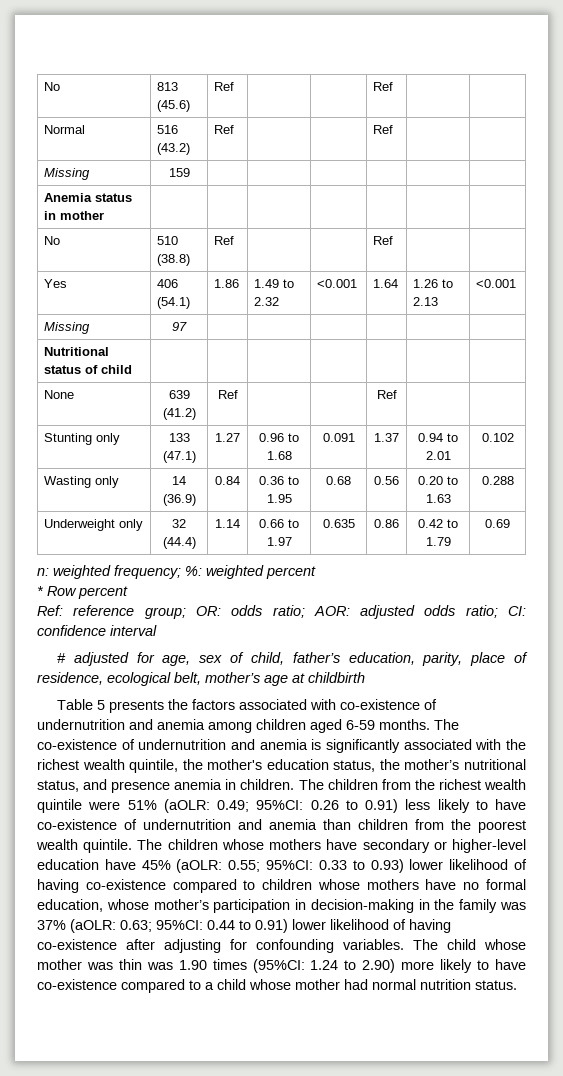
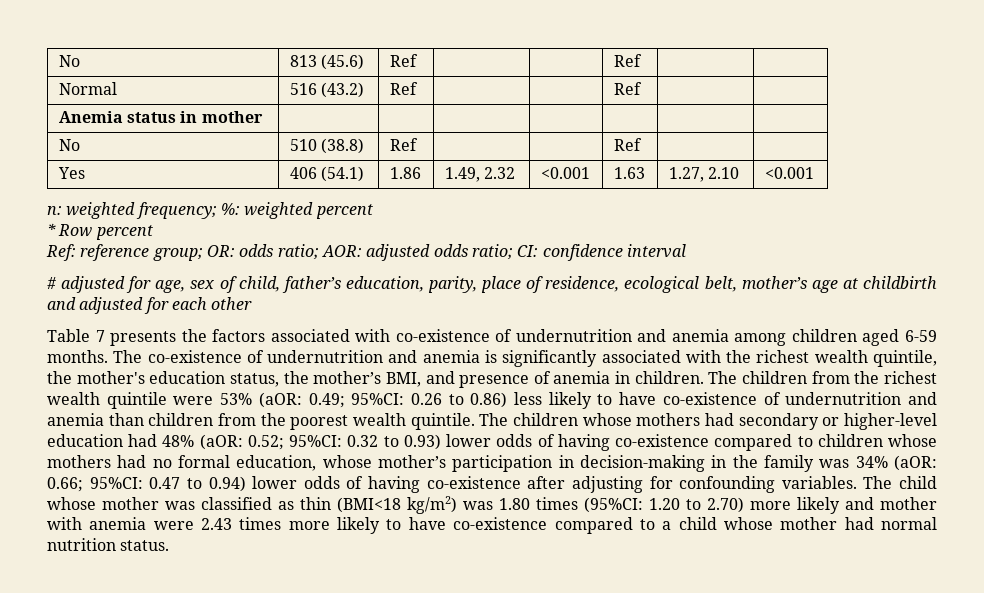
[44,168,91,180] [168,168,190,177] // Missing | 159 | | | | | | -> (642, 88) none
[254,279,295,288] 1.49 to -> [444,167,480,182] 1.49,
[373,279,399,288] [413,279,454,288] [413,297,439,306] [476,279,517,288] [44,322,91,334] [172,322,187,331] [44,347,110,356] [44,365,133,374] [44,390,75,399] [168,390,190,399] [162,408,196,420] [217,390,238,399] [376,390,397,399] [44,433,121,445] [168,433,190,442] [162,451,196,463] [215,433,241,442] [259,433,299,442] [266,451,292,460] [322,433,355,442] [374,433,399,442] [418,433,458,442] [425,451,451,460] [481,433,514,442] [44,476,120,488] [172,476,186,485] [162,494,196,506] [215,476,241,485] [259,476,299,485] [266,494,292,503] [326,476,351,485] [374,476,399,485] [418,476,458,485] [425,494,451,503] [481,476,514,485] [44,519,144,531] [172,519,186,528] [162,537,196,549] [215,519,241,528] [259,519,299,528] [266,537,292,546] [322,519,355,528] [374,519,399,528] [418,519,458,528] [425,537,451,546] [485,519,510,528] 1.64 | 1.26 to 2.13 | <0.001 // Missing | 97 | | | | | | // Nutritional status of child | | | | | | | // None | 639 (41.2) | Ref | | | Ref | | // Stunting only | 133 (47.1) | 1.27 | 0.96 to 1.68 | 0.091 | 1.37 | 0.94 to 2.01 | 0.102 // Wasting only | 14 (36.9) | 0.84 | 0.36 to 1.95 | 0.68 | 0.56 | 0.20 to 1.63 | 0.288 // Underweight only | 32 (44.4) | 1.14 | 0.66 to 1.97 | 0.635 | 0.86 | 0.42 to 1.79 | 0.69 -> [613,167,645,179] [668,167,739,182] [764,167,814,179] 1.63 | 1.27, 2.10 | <0.001
(365, 677) none -> [47,297,253,314] and adjusted for each other
[97,700,106,710] 5 -> [95,330,105,342] 7
[463,759,526,770] [37,780,79,792] nutritional status, -> [385,372,421,387] BMI,
(171, 787) none -> [533,371,551,384] of
[127,799,210,813] 51% (aOLR: -> [220,392,302,408] 53% (aOR:
[365,799,398,813] 0.91) -> [470,392,508,408] 0.86)
[326,839,358,850] have -> [704,413,734,426] had
[104,859,347,873] have 45% (aOLR: 0.55; 95%CI: 0.33 -> [128,434,379,450] had 48% (aOR: 0.52; 95%CI: 0.32
[449,859,509,870] likelihood -> [496,434,533,447] odds
[425,879,457,890] have -> [117,455,147,468] had
[37,919,389,933] 37% (aOLR: 0.63; 95%CI: 0.44 to 0.91) lower likelihood -> [855,455,938,471] [47,476,340,492] 34% (aOR: 0.66; 95%CI: 0.47 to 0.94) lower odds
[118,959,396,973] thin was 1.90 times (95%CI: 1.24 to 2.90) -> [201,496,937,514] [47,517,282,530] classified as thin (BMI<18 kg/m2) was 1.80 times (95%CI: 1.20 to 2.70) more likely and mother with anemia were 2.43 times

